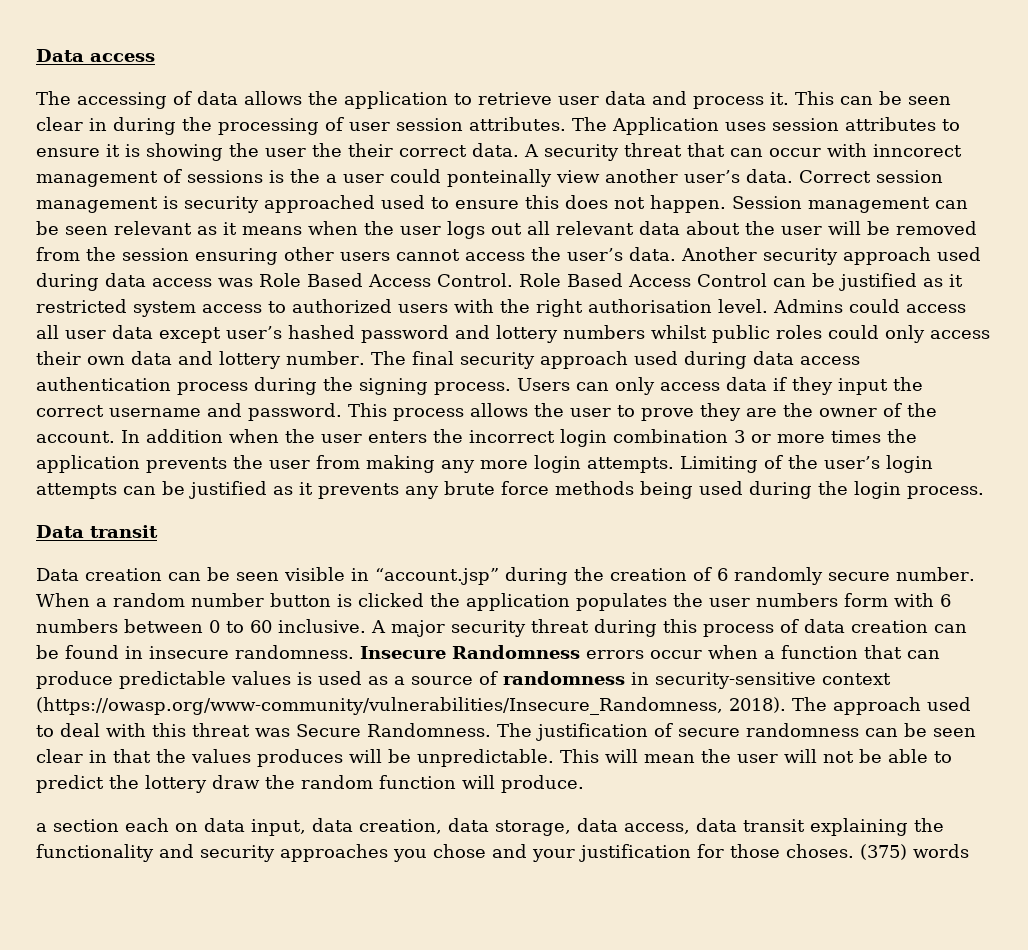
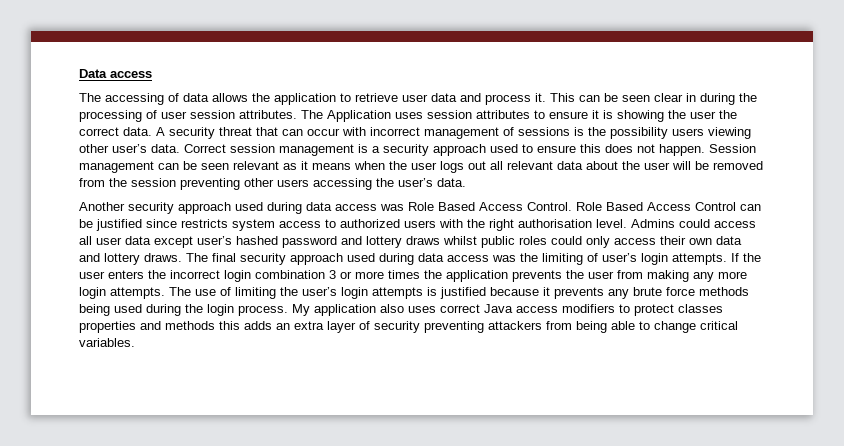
[348,143,393,157] their -> (737, 114) none
[873,144,962,157] inncorect -> [370,127,420,136] incorrect
[326,169,678,187] a user could ponteinally view another -> [610,127,751,139] [79,144,109,153] possibility users viewing other
[184,195,375,213] security approached -> [372,144,486,156] a security approach
[195,248,278,265] ensuring -> [180,178,240,190] preventing
[396,249,525,261] cannot access -> [313,178,372,190] accessing
(676, 254) none -> (466, 182) //
[923,274,963,287] [36,299,127,313] as it restricted -> [146,219,228,228] since restricts
[563,325,645,339] numbers -> [406,236,440,245] draws
[286,351,365,365] number. -> [144,253,182,262] draws.
[36,377,923,395] [36,403,937,421] [36,429,279,443] authentication process during the signing process. Users can only access data if they input the correct username and password. This process allows the user to prove they are the owner of the account. In addition when -> [492,253,739,265] was the limiting of user’s login attempts. If
[680,455,933,473] [36,481,293,499] Limiting of the user’s login attempts can be justified as -> [169,287,539,299] The use of limiting the user’s login attempts is justified because
[36,525,158,538] [36,567,975,585] [36,593,951,611] [36,619,967,637] [36,645,940,659] [36,671,891,689] [36,697,971,715] [36,723,976,741] [36,749,952,767] [36,775,584,793] [36,818,944,836] [36,844,969,862] // Data transit // Data creation can be seen visible in “account.jsp” during the creation of 6 randomly secure number. When a random number button is clicked the application populates the user numbers form with 6 numbers between 0 to 60 inclusive. A major security threat during this process of data creation can be found in insecure randomness. Insecure Randomness errors occur when a function that can produce predictable values is used as a source of randomness in security-sensitive context (https://owasp.org/www-community/vulnerabilities/Insecure_Randomness, 2018). The approach used to deal with this threat was Secure Randomness. The justification of secure randomness can be seen clear in that the values produces will be unpredictable. This will mean the user will not be able to predict the lottery draw the random function will produce. // a section each on data input, data creation, data storage, data access, data transit explaining the functionality and security approaches you chose and your justification for those choses. (375) words -> [292,304,723,316] [79,321,738,333] [79,338,135,347] My application also uses correct Java access modifiers to protect classes properties and methods this adds an extra layer of security preventing attackers from being able to change critical variables.

